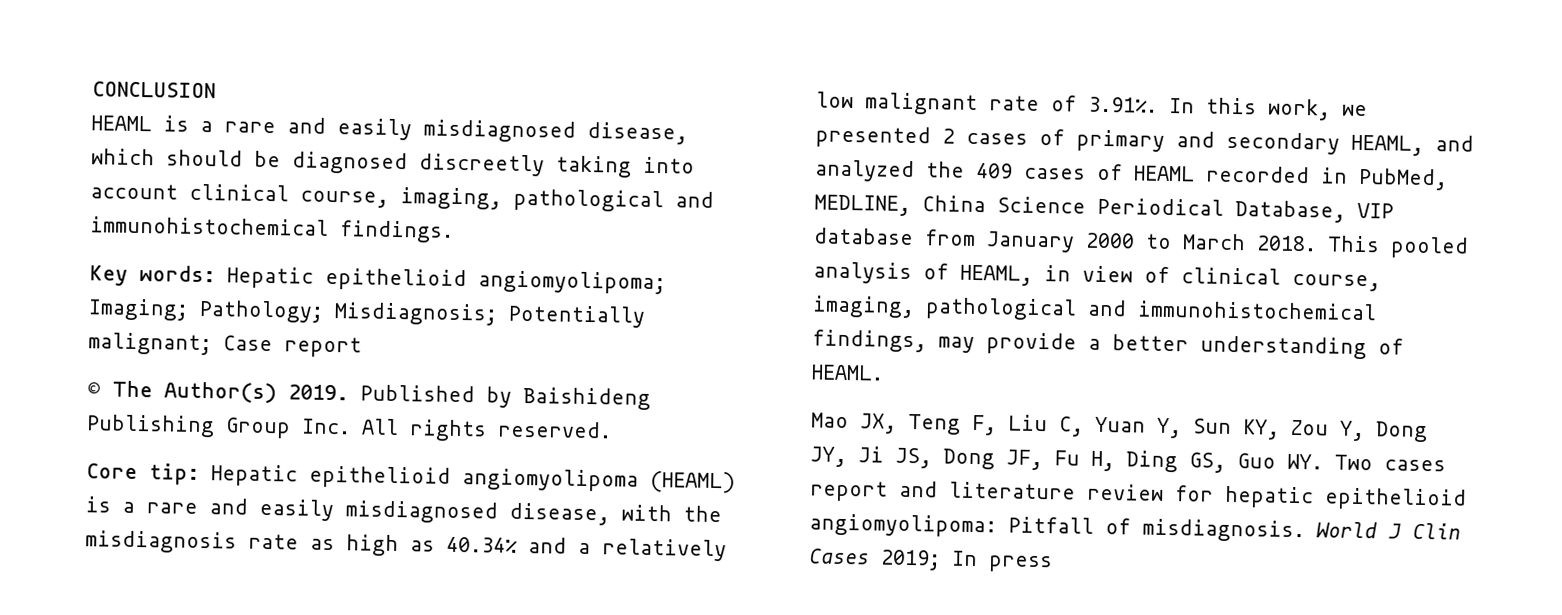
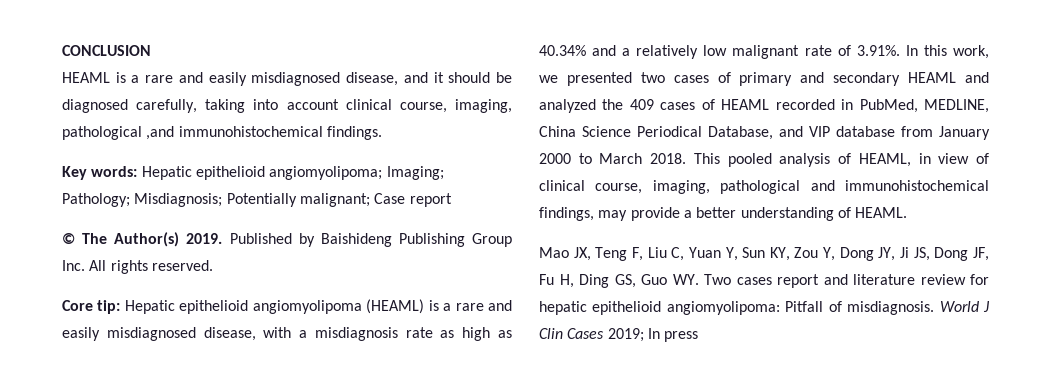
[91,148,155,166] which -> [403,72,444,83] and it
[419,153,545,177] discreetly -> [136,99,198,113] carefully,
[675,191,714,208] and -> [146,126,175,140] ,and
[683,505,722,523] the -> [299,330,308,338] a
[942,128,955,144] 2 -> [640,72,665,83] two
[1351,134,1424,156] HEAML, -> [908,72,957,83] HEAML
(1346, 211) none -> [779,126,803,137] and

